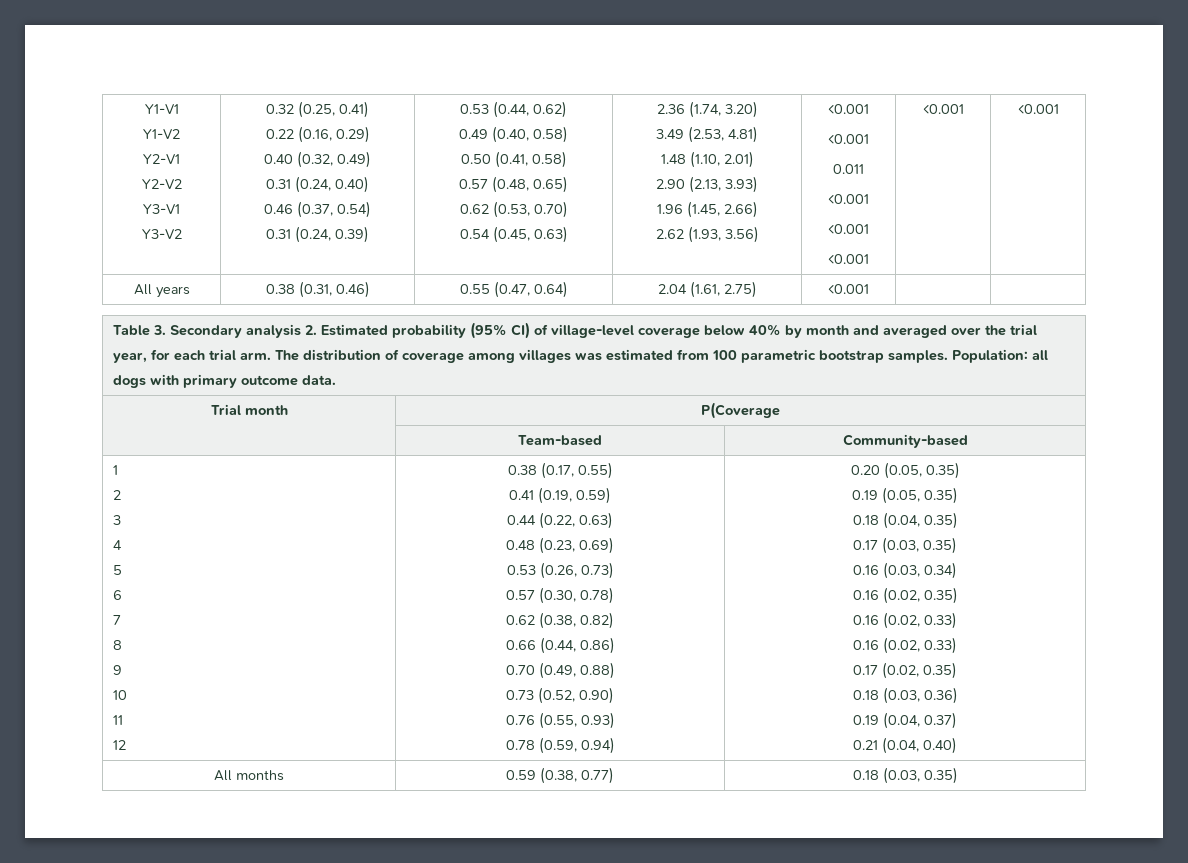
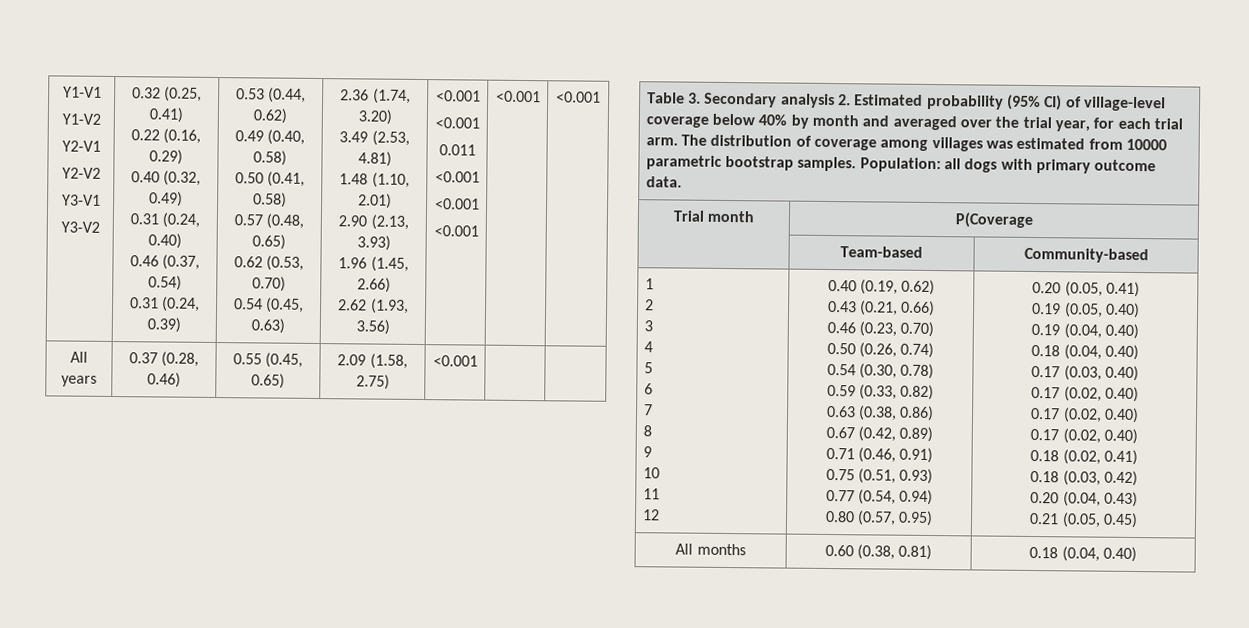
[265,281,332,298] 0.38 (0.31, -> [128,351,200,367] 0.37 (0.28,
[493,281,568,298] [657,281,720,298] (0.47, 0.64) | 2.04 (1.61, -> [265,352,304,368] [251,373,285,389] [337,353,408,369] (0.45, 0.65) | 2.09 (1.58,
[712,350,738,360] 100 -> [1125,138,1167,151] 10000
[507,462,613,479] [509,487,611,504] [507,512,613,529] [506,537,614,554] [506,562,614,579] [506,590,535,600] 0.38 (0.17, 0.55) // 0.41 (0.19, 0.59) // 0.44 (0.22, 0.63) // 0.48 (0.23, 0.69) // 0.53 (0.26, 0.73) // 0.57 -> [827,279,936,296] [827,300,936,317] [826,321,935,338] [826,342,935,359] [826,363,856,376] 0.40 (0.19, 0.62) // 0.43 (0.21, 0.66) // 0.46 (0.23, 0.70) // 0.50 (0.26, 0.74) // 0.54
[506,612,576,629] 0.62 (0.38, -> [826,384,897,400] 0.59 (0.33,
[505,637,576,654] 0.66 (0.44, -> [826,405,897,421] 0.63 (0.38,
[505,662,615,679] [506,687,614,704] [505,712,577,729] 0.70 (0.49, 0.88) // 0.73 (0.52, 0.90) // 0.76 (0.55, -> [825,426,934,443] [825,447,934,464] [825,468,896,484] 0.67 (0.42, 0.89) // 0.71 (0.46, 0.91) // 0.75 (0.51,
[505,737,577,754] 0.78 (0.59, -> [825,489,896,505] 0.77 (0.54,
(615, 745) none -> [824,510,934,527] // 0.80 (0.57, 0.95)
[925,462,960,479] 0.35) -> [1105,281,1140,298] 0.41)
[924,487,958,504] [852,512,958,529] 0.35) // 0.18 (0.04, 0.35) -> [1104,302,1140,319] [1031,323,1139,340] [1031,344,1139,361] 0.40) // 0.19 (0.04, 0.40) // 0.18 (0.04, 0.40)
[923,537,957,554] [853,562,957,579] [852,587,958,604] [853,612,957,629] [853,637,957,654] [853,662,957,679] [852,687,958,704] [853,712,957,729] 0.35) // 0.16 (0.03, 0.34) // 0.16 (0.02, 0.35) // 0.16 (0.02, 0.33) // 0.16 (0.02, 0.33) // 0.17 (0.02, 0.35) // 0.18 (0.03, 0.36) // 0.19 (0.04, 0.37) -> [1104,365,1139,382] [1031,386,1139,403] [1030,407,1139,424] [1030,428,1138,445] [1030,449,1138,466] [1030,470,1138,487] [1030,491,1138,508] 0.40) // 0.17 (0.02, 0.40) // 0.17 (0.02, 0.40) // 0.17 (0.02, 0.40) // 0.18 (0.02, 0.41) // 0.18 (0.03, 0.42) // 0.20 (0.04, 0.43)
[882,737,957,754] (0.04, 0.40) -> [1061,512,1138,529] (0.05, 0.45)
[506,767,614,784] [852,767,958,784] 0.59 (0.38, 0.77) | 0.18 (0.03, 0.35) -> [824,544,933,561] [1029,546,1137,563] 0.60 (0.38, 0.81) | 0.18 (0.04, 0.40)

